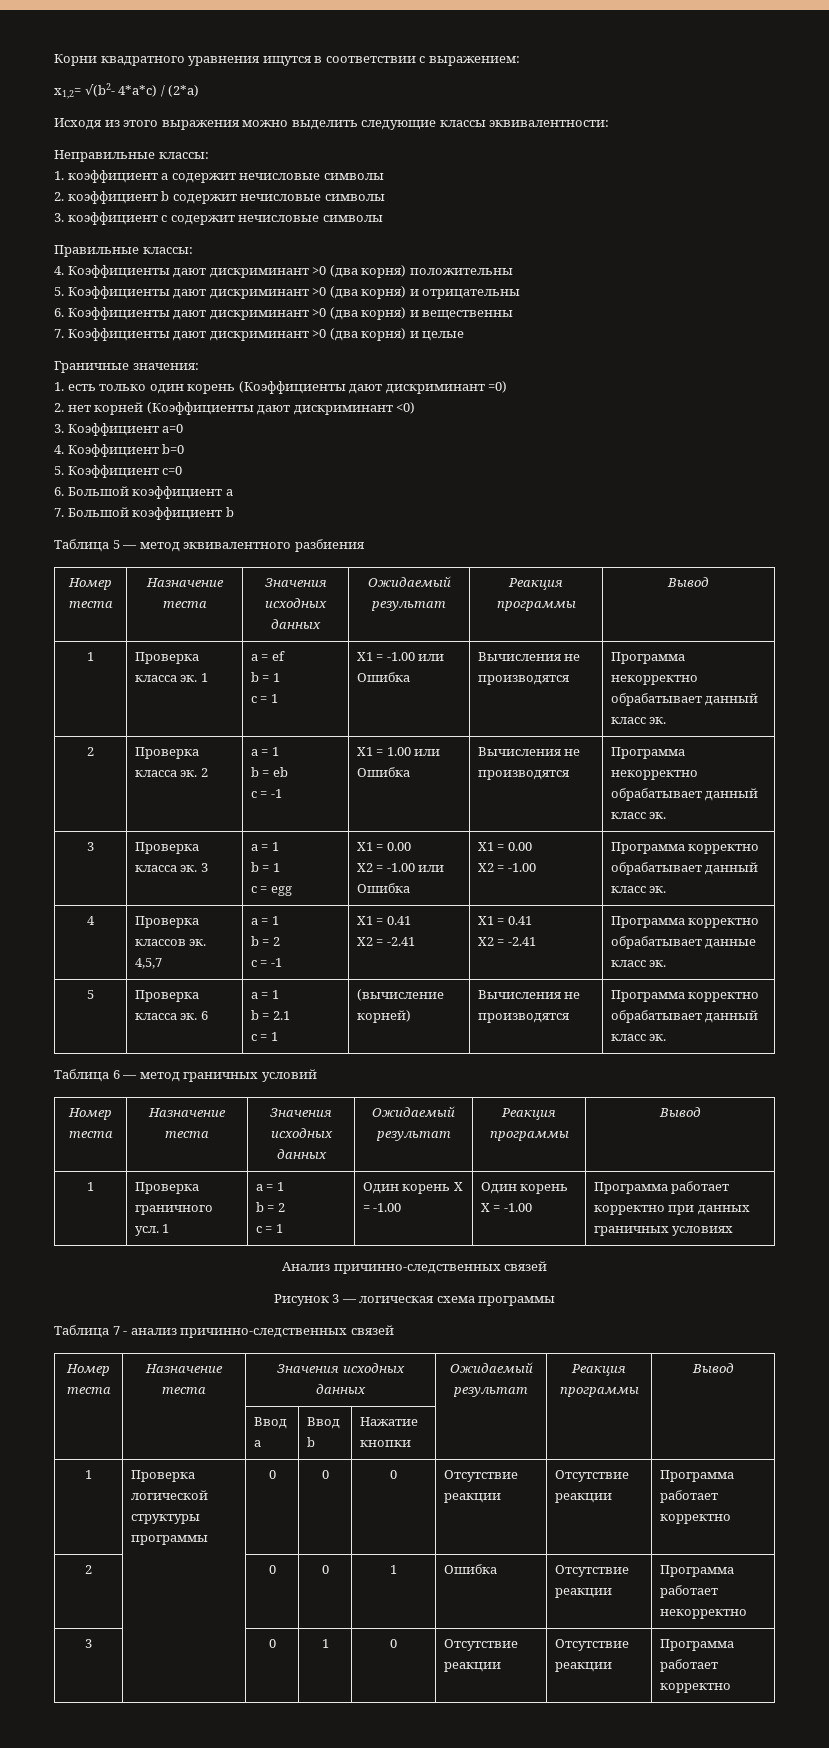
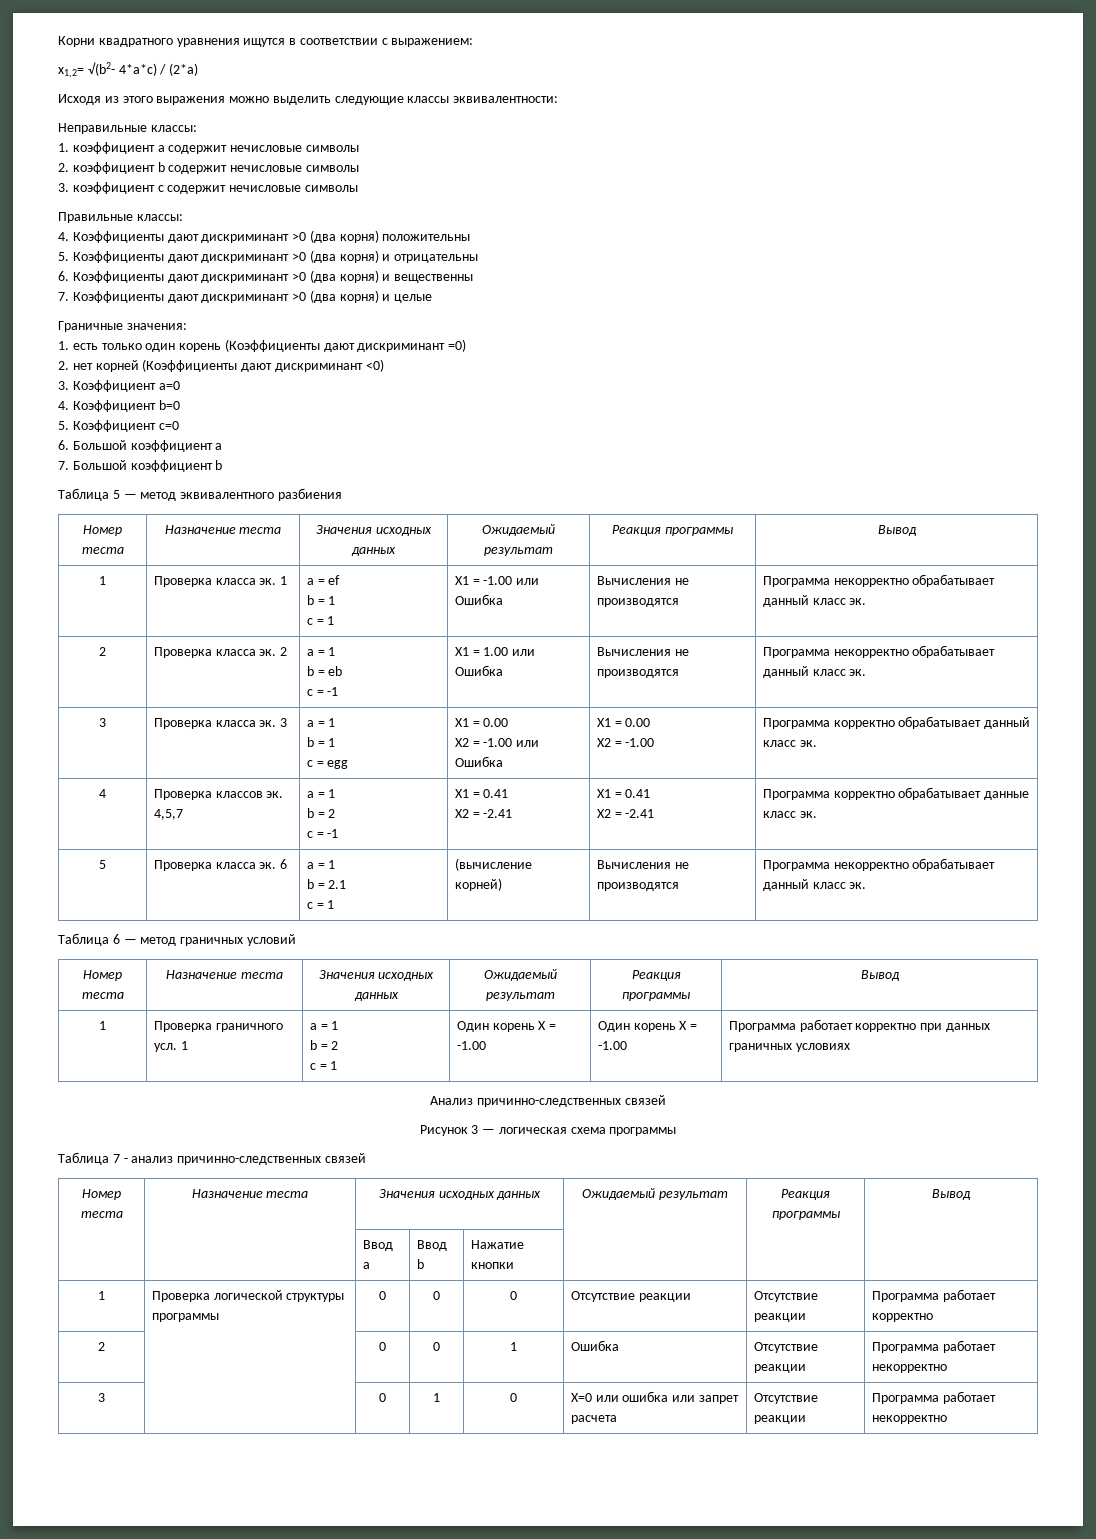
[688,992,760,1002] корректно -> [833,862,909,871] некорректно
[443,1639,518,1651] [443,1662,501,1672] [554,1639,629,1651] [554,1662,612,1672] [659,1639,734,1651] [659,1659,718,1672] [659,1683,731,1693] Отсутствие реакции | Отсутствие реакции | Программа работает корректно -> [570,1391,739,1404] [570,1415,617,1424] [753,1393,818,1404] [753,1415,806,1424] [871,1391,996,1404] [871,1415,947,1424] Х=0 или ошибка или запрет расчета | Отсутствие реакции | Программа работает некорректно

